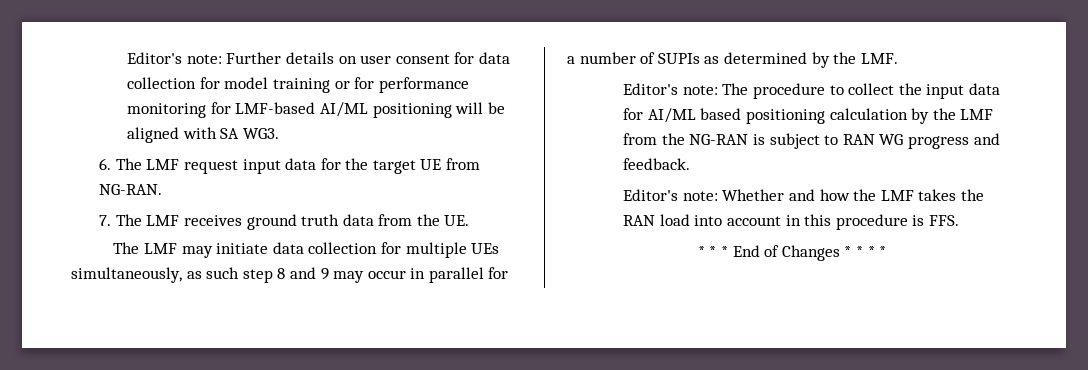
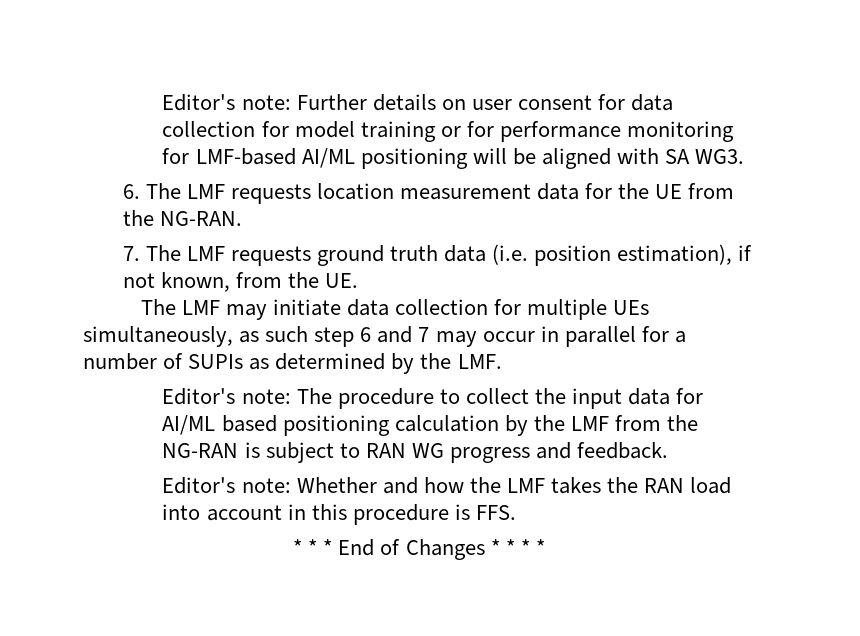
[183,159,281,174] request input -> [230,183,532,204] requests location measurement
[372,160,416,174] target -> (650, 191) none
(481, 164) none -> [122,210,154,226] the
[183,215,242,226] receives -> [230,246,311,266] requests
(374, 220) none -> [492,244,753,266] [122,272,230,292] (i.e. position estimation), if not known,
[277,267,329,280] 8 and 9 -> [360,326,430,343] 6 and 7

